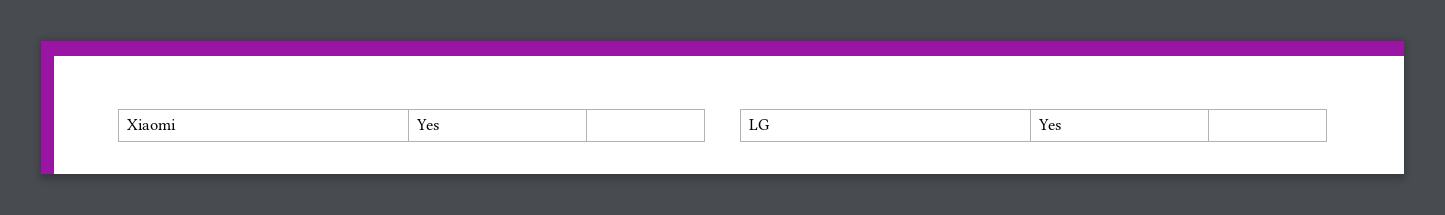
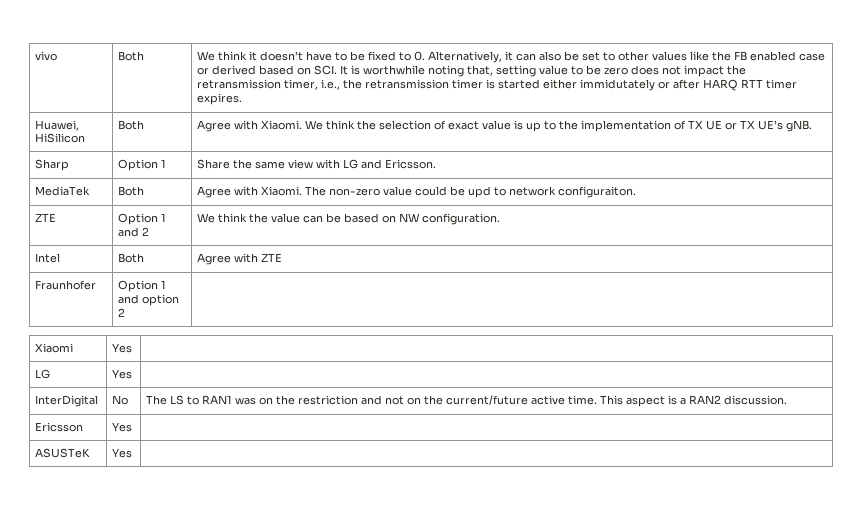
[126,119,176,130] [415,119,439,130] [748,119,769,130] Xiaomi | Yes | // LG -> [34,51,57,61] [117,51,144,61] [196,51,825,63] [196,65,746,77] [196,79,797,91] [196,93,242,105] [34,120,79,131] [34,133,85,143] [117,120,144,130] [196,120,812,132] [34,159,69,171] [117,159,166,171] [196,159,436,169] [34,186,90,196] [117,186,144,196] [196,186,636,198] [34,213,56,222] [117,213,166,225] [117,227,149,237] [196,213,500,225] [34,253,60,263] [117,253,144,263] [196,253,282,265] [34,280,96,290] [117,280,166,292] [117,294,179,306] [117,308,125,317] [34,343,73,353] [111,343,132,353] [34,369,50,379] [111,369,132,379] [34,395,98,407] [111,395,128,405] [145,395,787,407] [34,422,83,432] [111,422,132,432] [34,448,90,458] vivo | Both | We think it doesn’t have to be fixed to 0. Alternatively, it can also be set to other values like the FB enabled case or derived based on SCI. It is worthwhile noting that, setting value to be zero does not impact the retransmission timer, i.e., the retransmission timer is started either immidutately or after HARQ RTT timer expires. // Huawei, HiSilicon | Both | Agree with Xiaomi. We think the selection of exact value is up to the implementation of TX UE or TX UE’s gNB. // Sharp | Option 1 | Share the same view with LG and Ericsson. // MediaTek | Both | Agree with Xiaomi. The non-zero value could be upd to network configuraiton. // ZTE | Option 1 and 2 | We think the value can be based on NW configuration. // Intel | Both | Agree with ZTE // Fraunhofer | Option 1 and option 2 | // Xiaomi | Yes | // LG | Yes | // InterDigital | No | The LS to RAN1 was on the restriction and not on the current/future active time. This aspect is a RAN2 discussion. // Ericsson | Yes | // ASUSTeK

